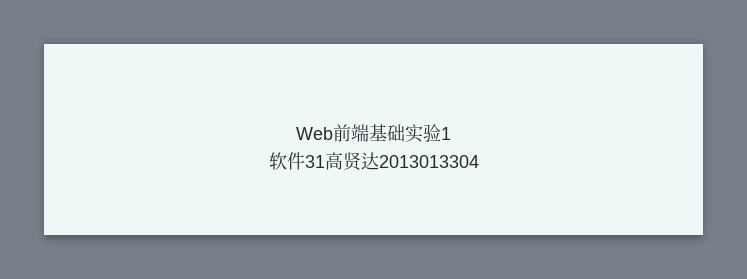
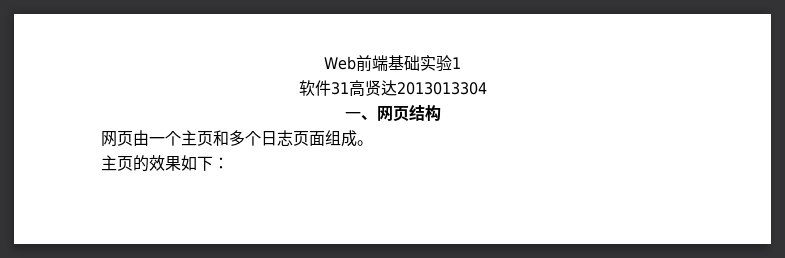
(479, 161) none -> [344,104,441,122] [100,130,373,147] [100,155,229,172] // 一、网页结构 // 网页由一个主页和多个日志页面组成。 // 主页的效果如下：

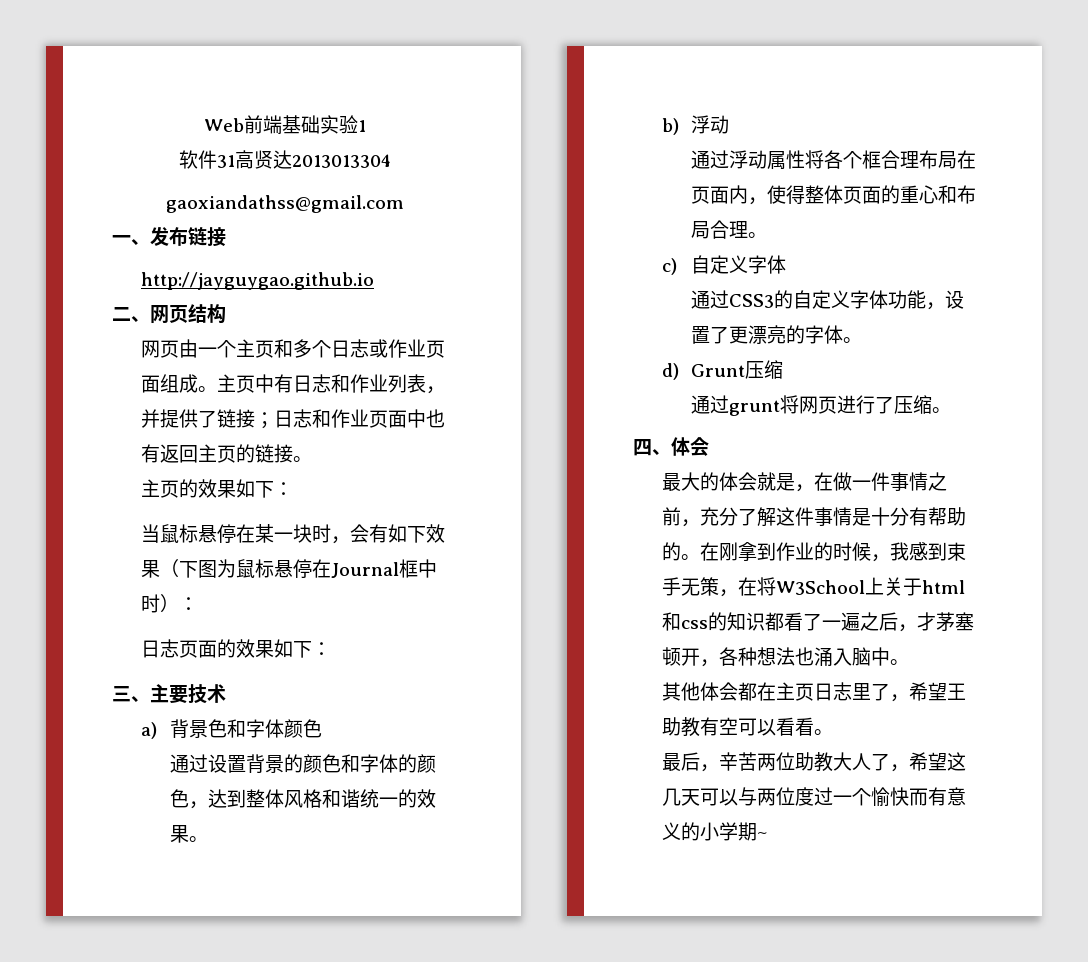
[344,112,361,119] 一 -> [166,195,404,213] [112,226,226,247] [140,272,374,290] [112,307,131,321] gaoxiandathss@gmail.com // 一、发布链接 // http://jayguygao.github.io // 二
(293, 138) none -> [368,339,426,358] 或作业
[100,155,229,172] // 主页的效果如下： -> [216,374,445,394] [140,409,445,429] [140,444,312,463] [140,479,293,498] [140,524,445,544] [140,559,437,578] [140,594,198,613] [140,639,331,658] [112,684,226,704] [140,719,322,739] [169,754,436,773] [169,789,436,809] [169,825,208,843] [661,115,729,135] [690,150,976,170] [690,185,976,205] [690,220,767,239] [661,255,786,275] [690,290,964,310] [690,325,862,344] [661,360,783,380] [690,395,951,416] [633,437,709,456] [661,472,947,492] [661,507,966,527] [661,542,966,562] [661,577,965,597] [661,612,974,632] [661,647,909,667] [661,682,966,702] [661,717,833,737] [661,752,966,772] [661,787,966,807] [661,822,767,841] 主页中有日志和作业列表，并提供了链接；日志和作业页面中也有返回主页的链接。 // 主页的效果如下： // 当鼠标悬停在某一块时，会有如下效果（下图为鼠标悬停在Journal框中时）： // 日志页面的效果如下： // 三、主要技术 // a)背景色和字体颜色 // 通过设置背景的颜色和字体的颜色，达到整体风格和谐统一的效果。 // b)浮动 // 通过浮动属性将各个框合理布局在页面内，使得整体页面的重心和布局合理。 // c)自定义字体 // 通过CSS3的自定义字体功能，设置了更漂亮的字体。 // d) Grunt压缩 // 通过grunt将网页进行了压缩。 // 四、体会 // 最大的体会就是，在做一件事情之前，充分了解这件事情是十分有帮助的。在刚拿到作业的时候，我感到束手无策，在将W3School上关于html和css的知识都看了一遍之后，才茅塞顿开，各种想法也涌入脑中。 // 其他体会都在主页日志里了，希望王助教有空可以看看。 // 最后，辛苦两位助教大人了，希望这几天可以与两位度过一个愉快而有意义的小学期~

